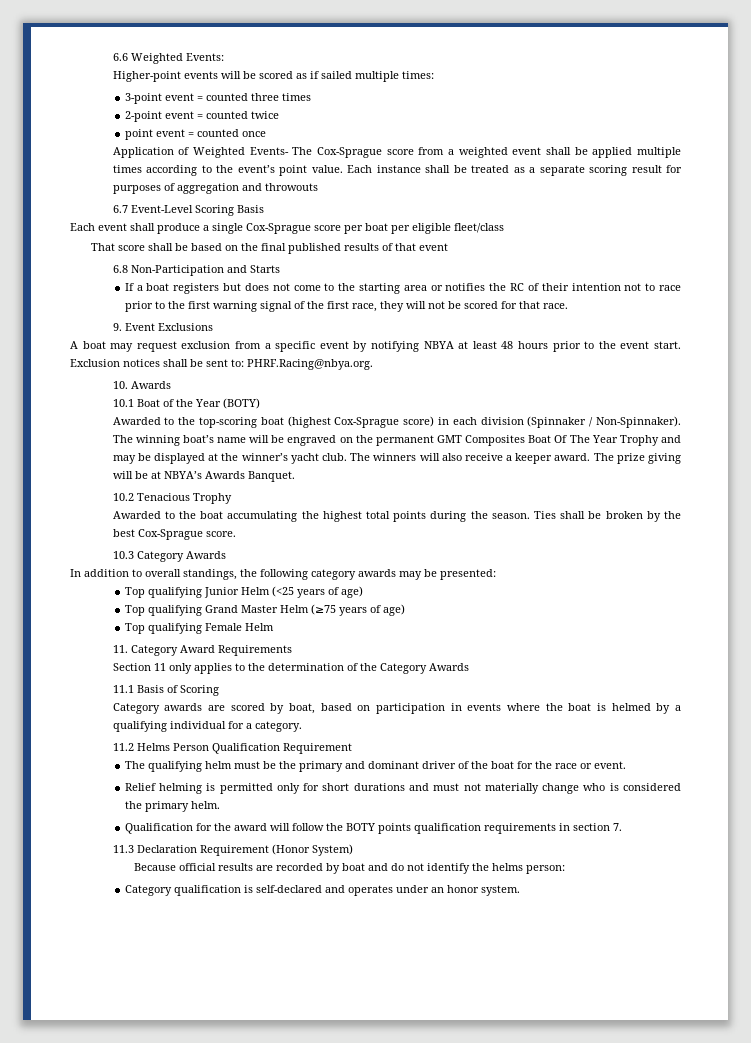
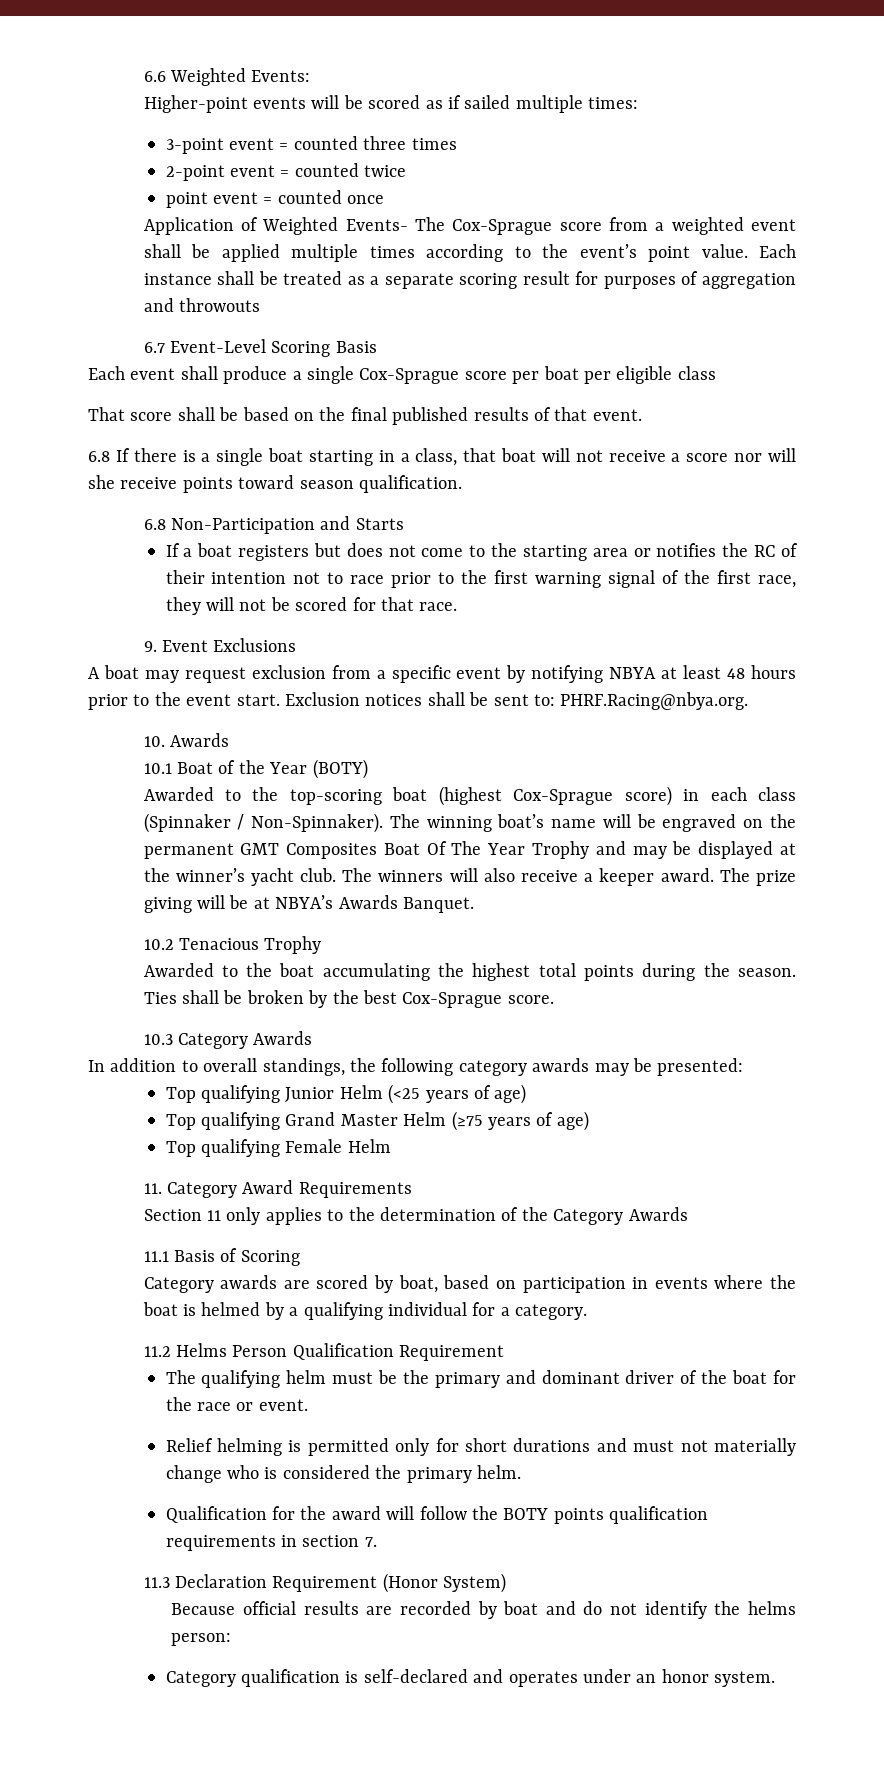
[454,223,504,233] fleet/class -> [677,366,716,380] class
[419,243,449,251] event -> [592,409,642,421] [88,448,797,466] [88,475,462,493] event. // 6.8 If there is a single boat starting in a class, that boat will not receive a score nor will she receive points toward season qualification.
[480,417,524,425] division -> [757,787,796,801] class

